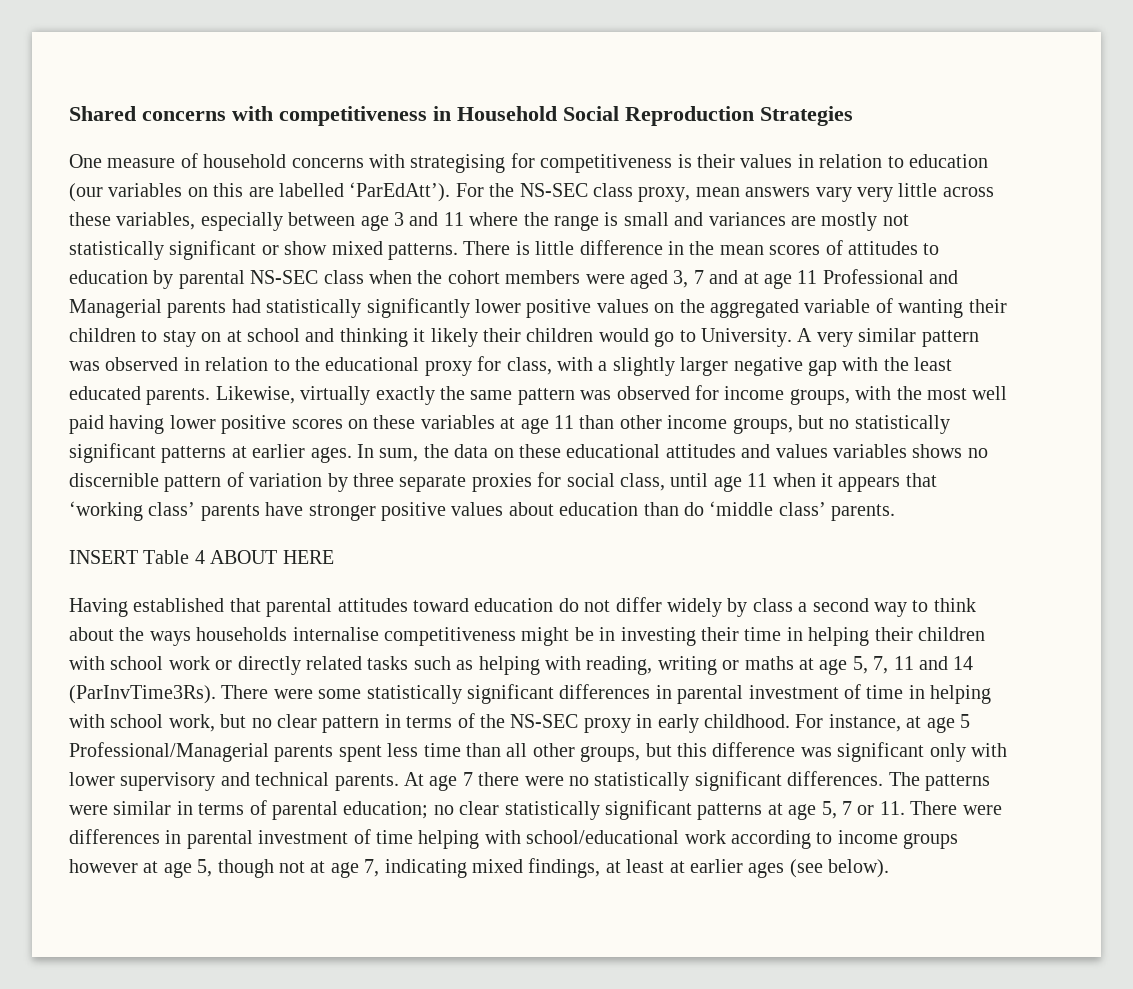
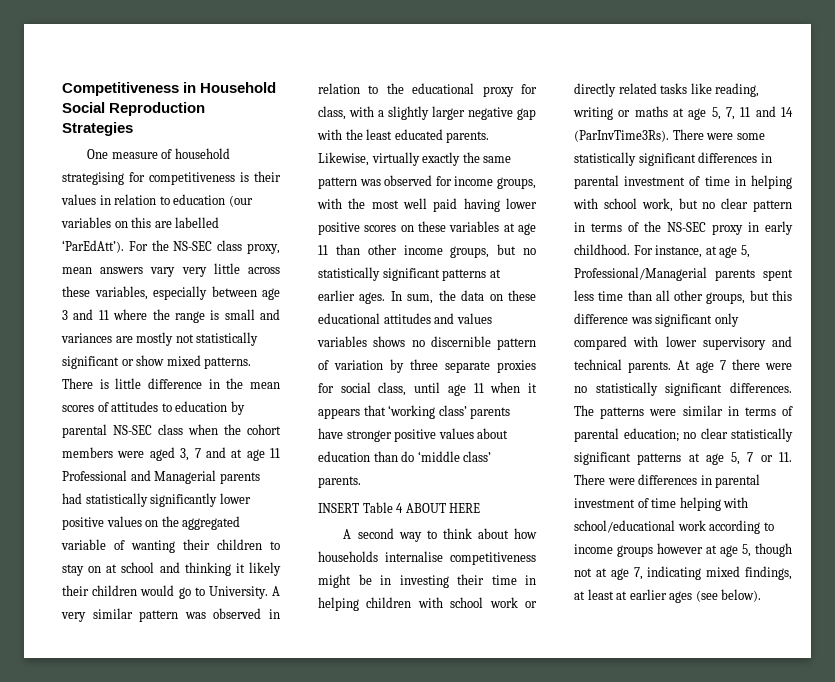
[69,106,427,126] Shared concerns with competitiveness -> [62,82,179,96] Competitiveness
[291,154,405,168] concerns with -> (230, 153) none
[69,597,808,617] Having established that parental attitudes toward education do not differ widely by class a -> [343,529,352,539] A
[119,627,191,646] the ways -> [514,528,537,539] how
[874,627,913,641] their -> (359, 604) none
[413,656,581,675] such as helping with -> [690,83,712,94] like
[959,714,970,728] 5 -> [740,245,750,258] 5,
(966, 752) none -> [574,336,627,350] compared

